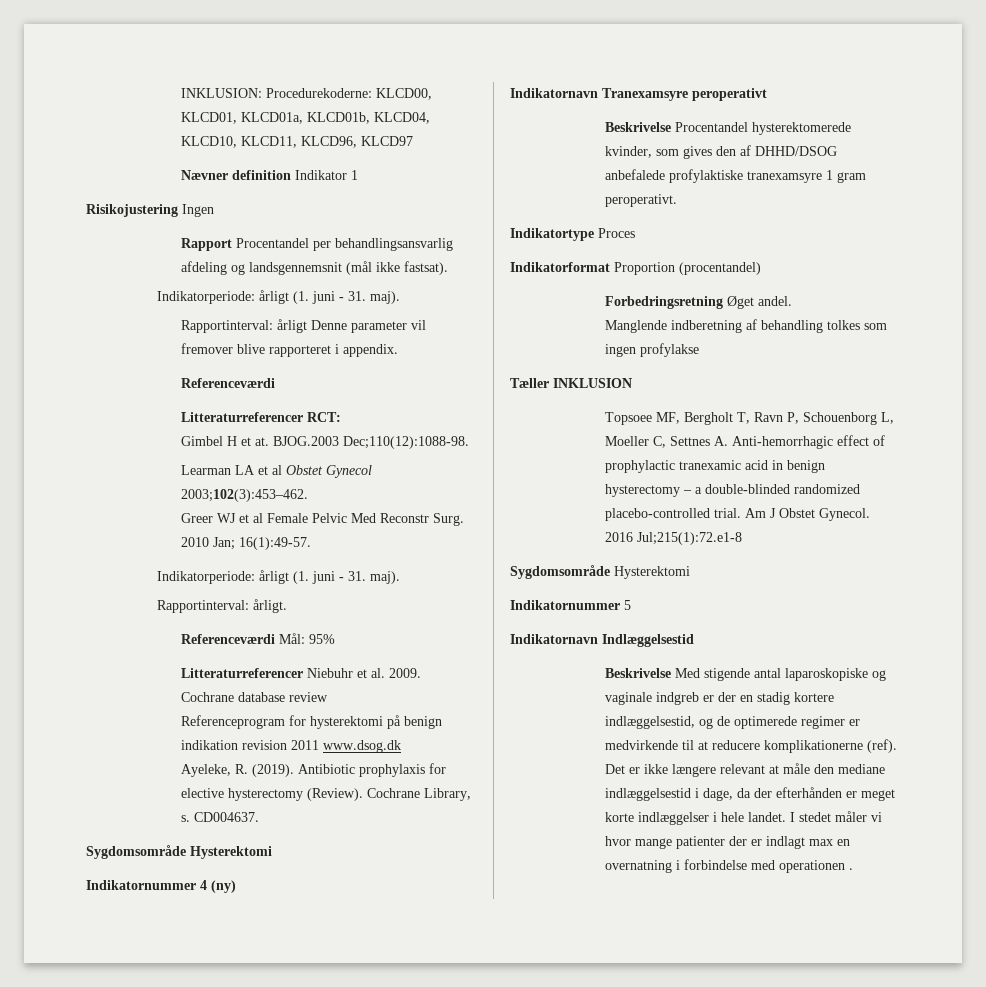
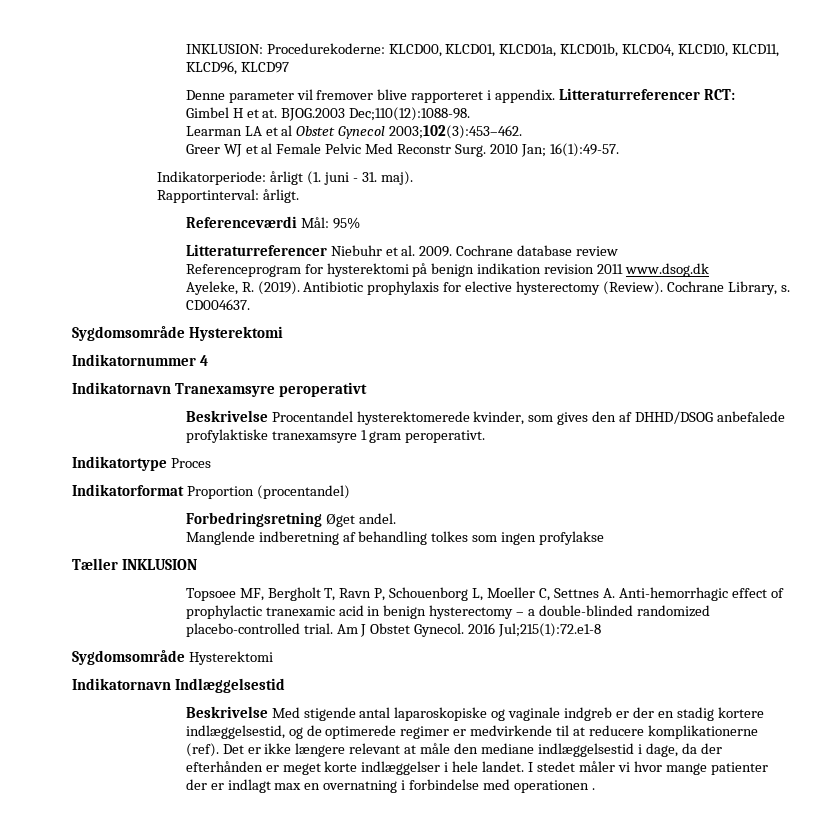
[180,170,358,180] [86,204,214,217] [180,238,453,251] [180,261,448,275] [156,290,400,304] [180,319,307,333] Nævner definition Indikator 1 // Risikojustering Ingen // Rapport Procentandel per behandlingsansvarlig afdeling og landsgennemsnit (mål ikke fastsat). // Indikatorperiode: årligt (1. juni - 31. maj). // Rapportinterval: årligt -> (289, 67) none
[180,378,275,388] // Referenceværdi // -> (556, 96) none
[211,880,236,893] (ny) -> (208, 360) none
[510,600,631,610] // Indikatornummer 5 -> (273, 658) none

